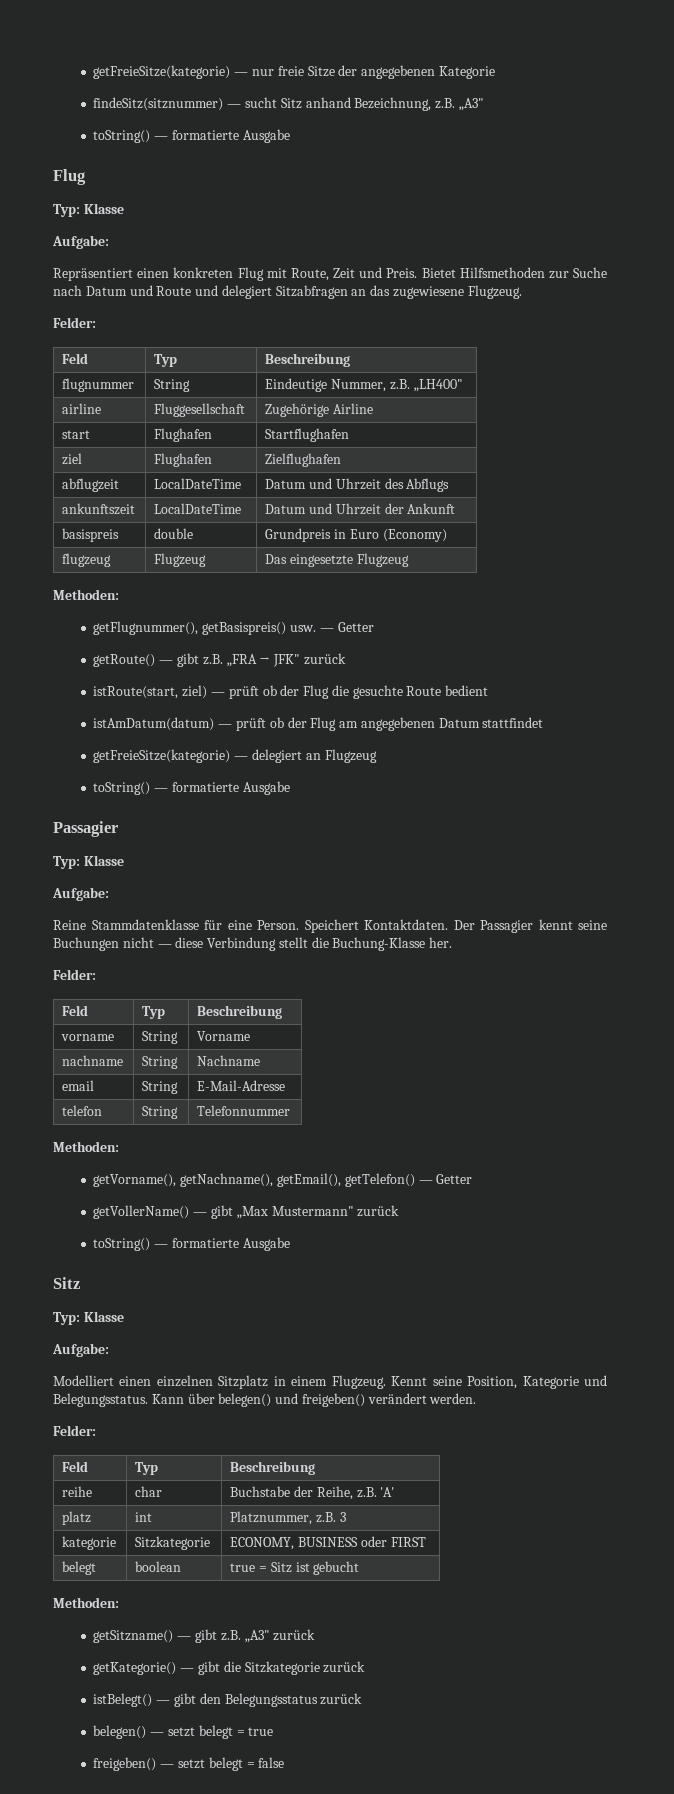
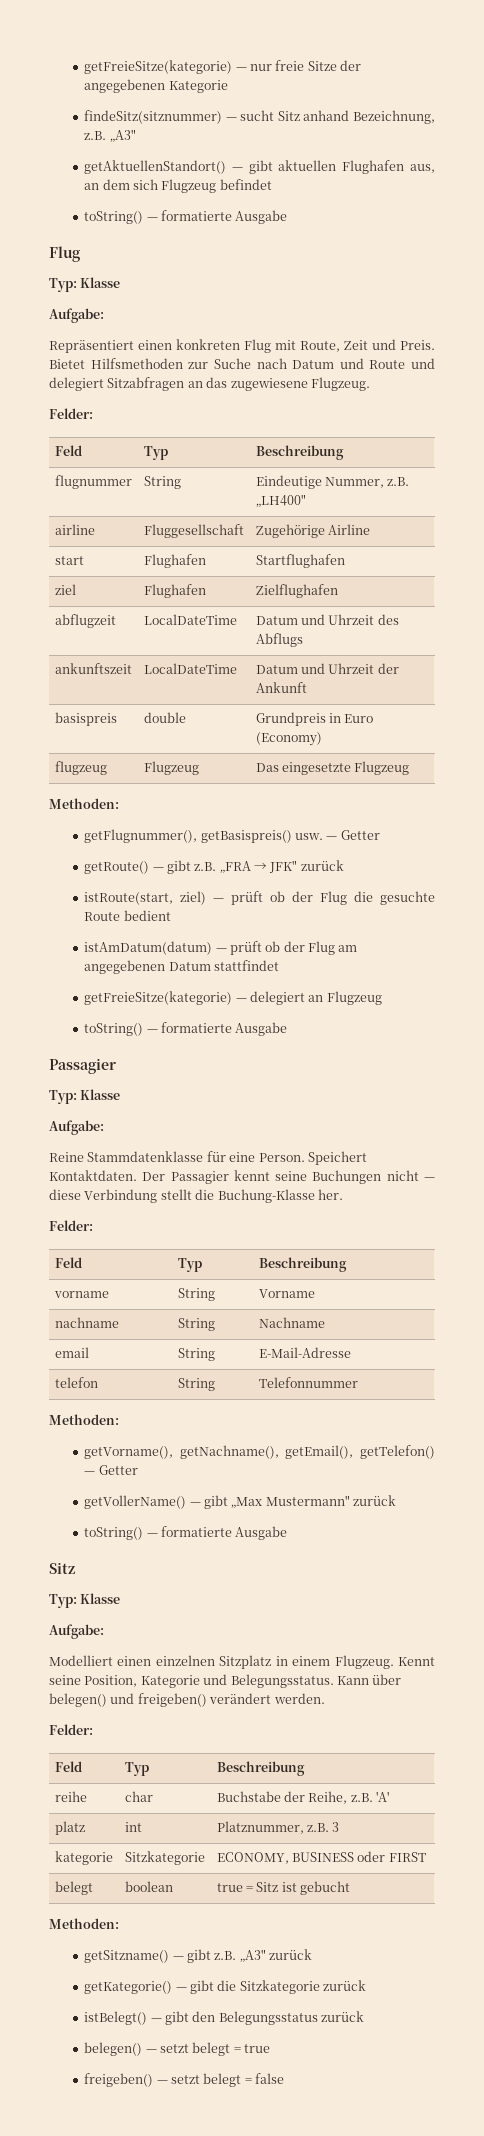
(484, 104) none -> [84,160,435,174] [84,179,272,193] // getAktuellenStandort() — gibt aktuellen Flughafen aus, an dem sich Flugzeug befindet

